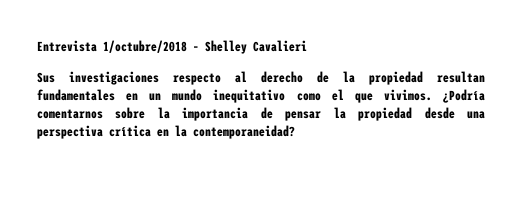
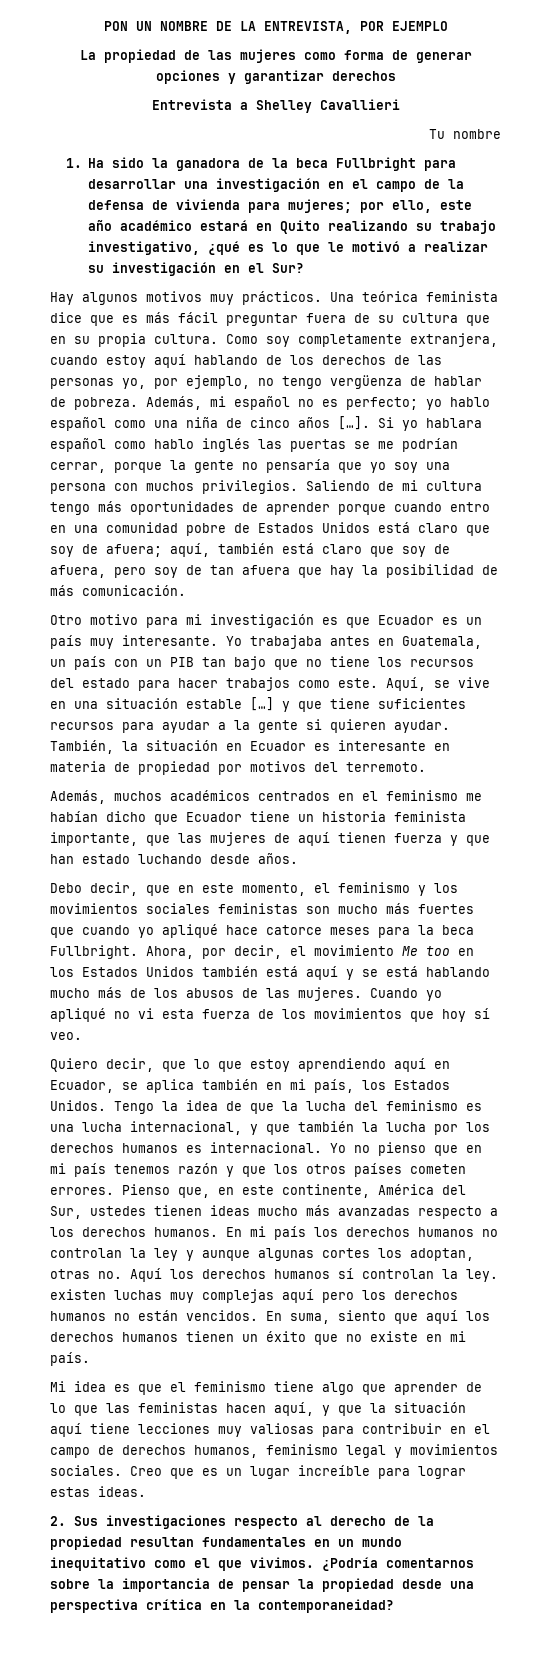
[37,40,307,54] Entrevista 1/octubre/2018 – Shelley Cavalieri // -> [103,21,448,34] [79,49,472,63] [155,70,396,84] [151,99,400,113] [429,129,501,139] [65,157,456,171] [87,178,464,192] [87,199,472,213] [87,219,496,234] [87,241,488,255] [87,262,304,276] [50,291,498,305] [50,312,490,326] [50,333,498,347] [50,354,442,368] [50,375,482,389] [50,396,490,410] [50,416,482,431] [50,438,458,452] [50,459,450,473] [50,480,482,494] [50,501,490,515] [50,522,490,536] [50,543,450,557] [50,564,498,578] [50,585,186,596] [50,614,482,628] [50,635,482,649] [50,656,474,670] [50,677,490,691] [50,697,466,712] [50,719,450,733] [50,740,450,754] [50,761,426,775] [50,790,482,804] [50,811,466,825] [50,832,490,846] [50,853,298,864] [50,882,458,896] [50,903,474,914] [50,924,474,938] [50,945,474,959] [50,966,490,980] [50,987,442,1001] [50,1008,490,1022] [50,1032,82,1040] [50,1058,450,1072] [50,1079,450,1093] [50,1100,482,1114] [50,1121,490,1135] [50,1142,482,1156] [50,1163,466,1177] [50,1184,466,1198] [50,1205,498,1219] [50,1226,498,1240] [50,1248,474,1261] [50,1268,498,1282] [50,1289,458,1303] [50,1310,490,1324] [50,1331,466,1345] [50,1352,90,1366] [50,1381,482,1395] [50,1402,466,1416] [50,1423,490,1437] [50,1444,498,1458] [50,1465,466,1479] [50,1486,146,1497] [50,1516,66,1526] PON UN NOMBRE DE LA ENTREVISTA, POR EJEMPLO // La propiedad de las mujeres como forma de generar opciones y garantizar derechos // Entrevista a Shelley Cavallieri // Tu nombre // 1. Ha sido la ganadora de la beca Fullbright para desarrollar una investigación en el campo de la defensa de vivienda para mujeres; por ello, este año académico estará en Quito realizando su trabajo investigativo, ¿qué es lo que le motivó a realizar su investigación en el Sur? // Hay algunos motivos muy prácticos. Una teórica feminista dice que es más fácil preguntar fuera de su cultura que en su propia cultura. Como soy completamente extranjera, cuando estoy aquí hablando de los derechos de las personas yo, por ejemplo, no tengo vergüenza de hablar de pobreza. Además, mi español no es perfecto; yo hablo español como una niña de cinco años […]. Si yo hablara español como hablo inglés las puertas se me podrían cerrar, porque la gente no pensaría que yo soy una persona con muchos privilegios. Saliendo de mi cultura tengo más oportunidades de aprender porque cuando entro en una comunidad pobre de Estados Unidos está claro que soy de afuera; aquí, también está claro que soy de afuera, pero soy de tan afuera que hay la posibilidad de más comunicación. // Otro motivo para mi investigación es que Ecuador es un país muy interesante. Yo trabajaba antes en Guatemala, un país con un PIB tan bajo que no tiene los recursos del estado para hacer trabajos como este. Aquí, se vive en una situación estable […] y que tiene suficientes recursos para ayudar a la gente si quieren ayudar. También, la situación en Ecuador es interesante en materia de propiedad por motivos del terremoto. // Además, muchos académicos centrados en el feminismo me habían dicho que Ecuador tiene un historia feminista importante, que las mujeres de aquí tienen fuerza y que han estado luchando desde años. // Debo decir, que en este momento, el feminismo y los movimientos sociales feministas son mucho más fuertes que cuando yo apliqué hace catorce meses para la beca Fullbright. Ahora, por decir, el movimiento Me too en los Estados Unidos también está aquí y se está hablando mucho más de los abusos de las mujeres. Cuando yo apliqué no vi esta fuerza de los movimientos que hoy sí veo. // Quiero decir, que lo que estoy aprendiendo aquí en Ecuador, se aplica también en mi país, los Estados Unidos. Tengo la idea de que la lucha del feminismo es una lucha internacional, y que también la lucha por los derechos humanos es internacional. Yo no pienso que en mi país tenemos razón y que los otros países cometen errores. Pienso que, en este continente, América del Sur, ustedes tienen ideas mucho más avanzadas respecto a los derechos humanos. En mi país los derechos humanos no controlan la ley y aunque algunas cortes los adoptan, otras no. Aquí los derechos humanos sí controlan la ley. existen luchas muy complejas aquí pero los derechos humanos no están vencidos. En suma, siento que aquí los derechos humanos tienen un éxito que no existe en mi país. // Mi idea es que el feminismo tiene algo que aprender de lo que las feministas hacen aquí, y que la situación aquí tiene lecciones muy valiosas para contribuir en el campo de derechos humanos, feminismo legal y movimientos sociales. Creo que es un lugar increíble para lograr estas ideas. // 2.

